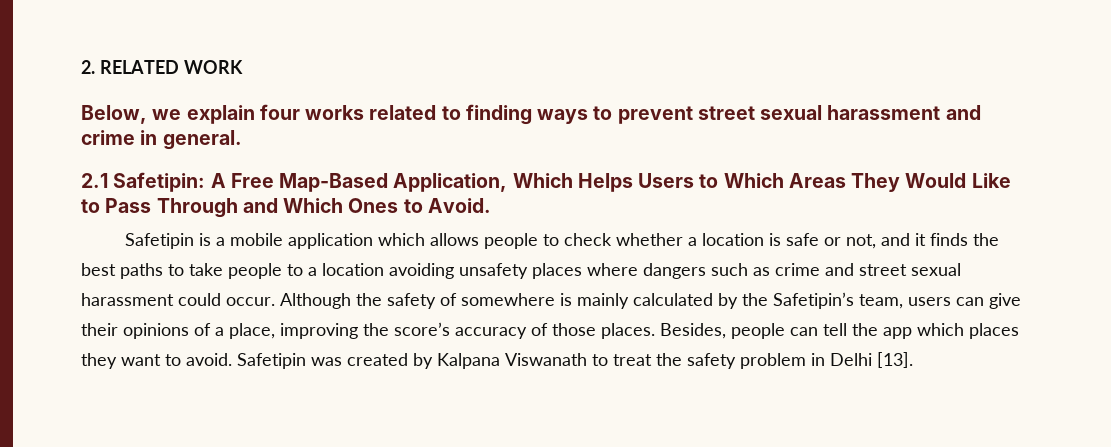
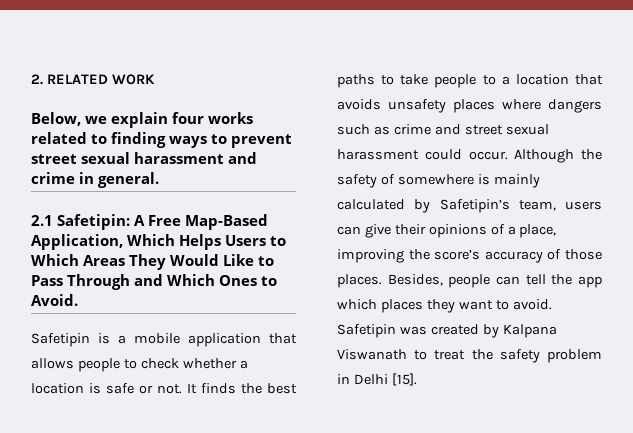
[377,233,425,246] which -> [269,333,297,344] that
[845,233,926,249] not, and it -> [157,383,197,394] not. It
[389,263,454,279] avoiding -> [575,74,603,85] [337,99,381,110] that avoids
[742,293,768,306] the -> (431, 206) none
[877,352,913,368] [13]. -> [391,373,417,386] [15].

